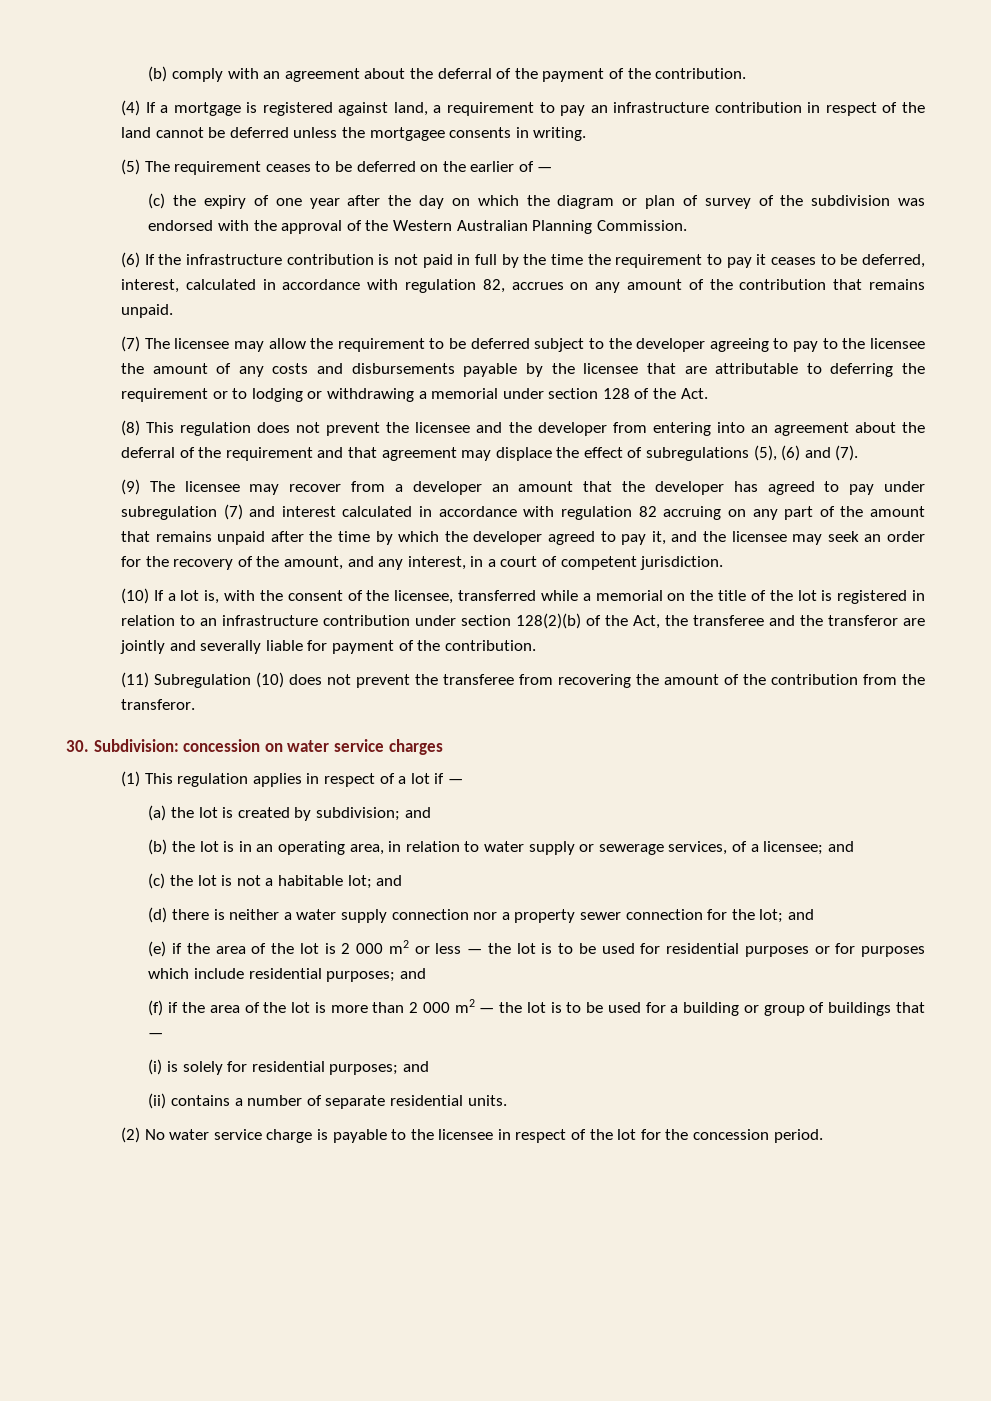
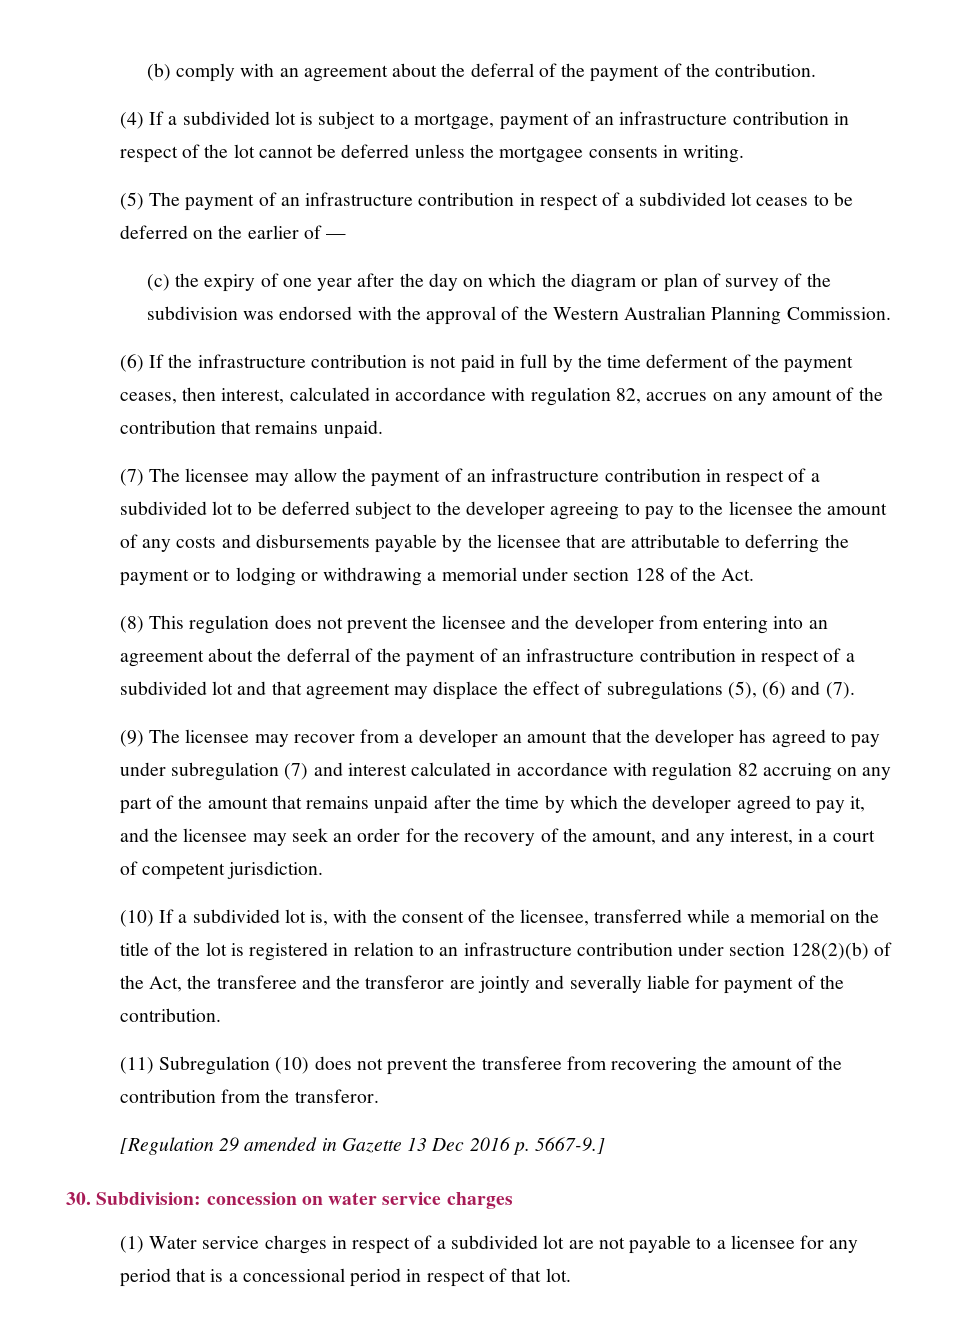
[173,102,586,116] mortgage is registered against land, a requirement to pay -> [182,111,591,130] subdivided lot is subject to a mortgage, payment of
[120,127,151,138] land -> [233,144,255,158] lot
[174,161,262,175] requirement -> [185,192,753,211] payment of an infrastructure contribution in respect of a subdivided lot
[587,254,926,268] the requirement to pay it ceases to be deferred, -> [646,354,854,373] [119,387,217,404] deferment of the payment ceases, then
[337,338,425,352] requirement -> [371,468,820,487] [119,501,234,515] payment of an infrastructure contribution in respect of a subdivided lot
[120,388,208,402] requirement -> [119,569,189,586] payment
[225,447,313,461] requirement -> [406,648,855,667] [119,681,234,695] payment of an infrastructure contribution in respect of a subdivided lot
(176, 597) none -> [192,909,280,923] subdivided
(195, 704) none -> [119,1137,606,1155] // [Regulation 29 amended in Gazette 13 Dec 2016 p. 5667-9.]
[144,773,463,787] [148,805,431,821] [148,839,854,855] [148,873,403,889] [148,907,814,923] [148,940,926,957] [148,968,426,982] [148,999,925,1016] [148,1033,164,1038] [148,1059,430,1075] [148,1093,507,1109] [120,1127,823,1143] This regulation applies in respect of a lot if — // (a) the lot is created by subdivision; and // (b) the lot is in an operating area, in relation to water supply or sewerage services, of a licensee; and // (c) the lot is not a habitable lot; and // (d) there is neither a water supply connection nor a property sewer connection for the lot; and // (e) if the area of the lot is 2 000 m2 or less — the lot is to be used for residential purposes or for purposes which include residential purposes; and // (f) if the area of the lot is more than 2 000 m2 — the lot is to be used for a building or group of buildings that — // (i) is solely for residential purposes; and // (ii) contains a number of separate residential units. // (2) No water service charge is payable to the licensee in respect of the lot for the concession period. -> [149,1235,859,1254] [119,1268,571,1287] Water service charges in respect of a subdivided lot are not payable to a licensee for any period that is a concessional period in respect of that lot.

